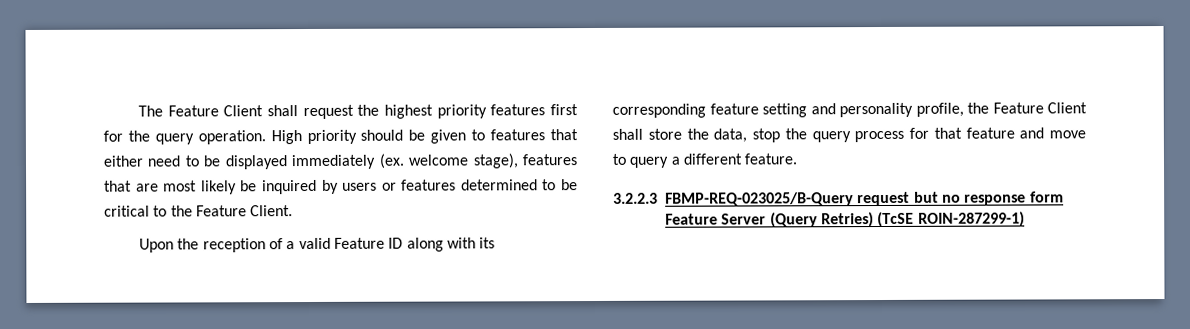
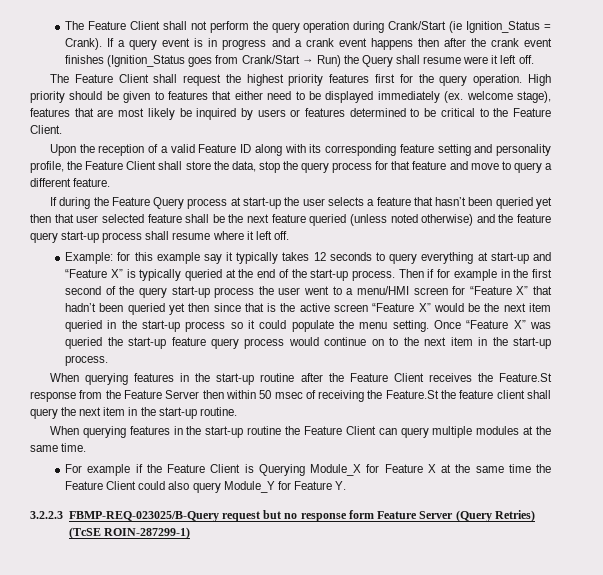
[137,105,298,117] The Feature Client shall -> [65,21,551,33] [65,38,553,50] [65,55,534,67] [49,74,178,83] The Feature Client shall not perform the query operation during Crank/Start (ie Ignition_Status = Crank). If a query event is in progress and a crank event happens then after the crank event finishes (Ignition_Status goes from Crank/Start → Run) the Query shall resume were it left off. // The Feature Client shall
(799, 159) none -> [49,197,553,209] [30,214,551,226] [30,231,289,243] [65,252,551,264] [65,269,552,281] [65,286,552,298] [65,303,551,315] [65,320,551,332] [65,337,551,349] [65,355,109,366] [49,373,553,385] [30,390,551,402] [30,407,237,419] [49,426,552,438] [30,443,87,452] [65,464,551,476] [65,481,346,493] // If during the Feature Query process at start-up the user selects a feature that hasn’t been queried yet then that user selected feature shall be the next feature queried (unless noted otherwise) and the feature query start-up process shall resume where it left off. // Example: for this example say it typically takes 12 seconds to query everything at start-up and “Feature X” is typically queried at the end of the start-up process. Then if for example in the first second of the query start-up process the user went to a menu/HMI screen for “Feature X” that hadn’t been queried yet then since that is the active screen “Feature X” would be the next item queried in the start-up process so it could populate the menu setting. Once “Feature X” was queried the start-up feature query process would continue on to the next item in the start-up process. // When querying features in the start-up routine after the Feature Client receives the Feature.St response from the Feature Server then within 50 msec of receiving the Feature.St the feature client shall query the next item in the start-up routine. // When querying features in the start-up routine the Feature Client can query multiple modules at the same time. // For example if the Feature Client is Querying Module_X for Feature X at the same time the Feature Client could also query Module_Y for Feature Y.

